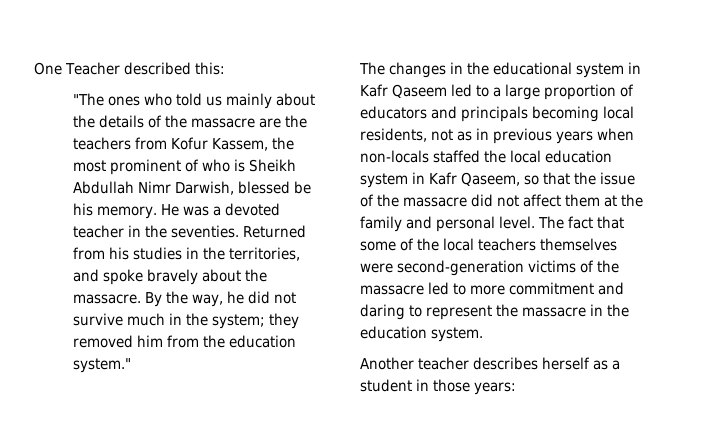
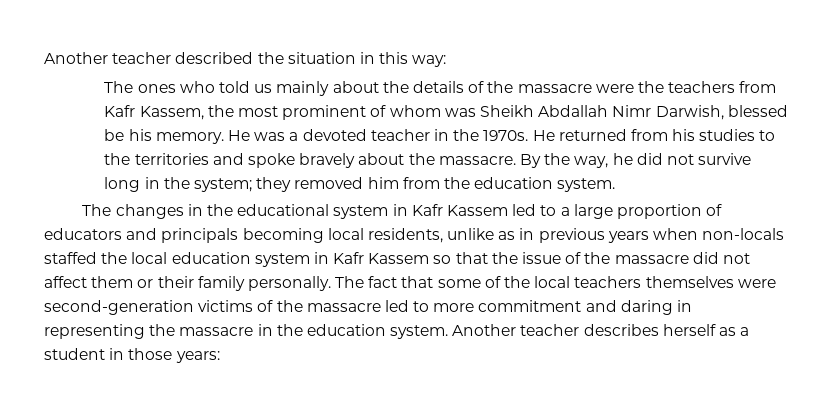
[34,62,225,75] [72,93,104,106] One Teacher described this: // "The -> [44,52,447,67] [104,81,134,93] Another teacher described the situation in this way: // The
[258,118,281,128] are -> [595,84,634,93] were
[170,137,208,150] Kofur -> [104,105,136,117] Kafr
[201,159,296,172] [72,181,134,194] who is Sheikh Abdullah -> [389,105,609,117] whom was Sheikh Abdallah
[170,225,306,238] [72,247,300,261] seventies. Returned from his studies in the territories, -> [483,129,776,141] [104,153,209,165] 1970s. He returned from his studies to the territories
[126,313,165,326] much -> [104,177,141,192] long
[72,358,131,373] system." -> [557,178,616,192] system.
[392,84,447,98] Qaseem -> [446,205,508,216] Kassem
[431,129,453,141] not -> [447,228,495,240] unlike
[461,172,520,186] Qaseem, -> [368,253,430,264] Kassem
[604,194,643,207] [360,216,535,232] at the family and personal level. -> [137,276,331,291] or their family personally.
[409,305,492,320] to represent -> [677,300,693,312] [44,324,145,339] in representing
(483, 334) // -> (449, 332) none

